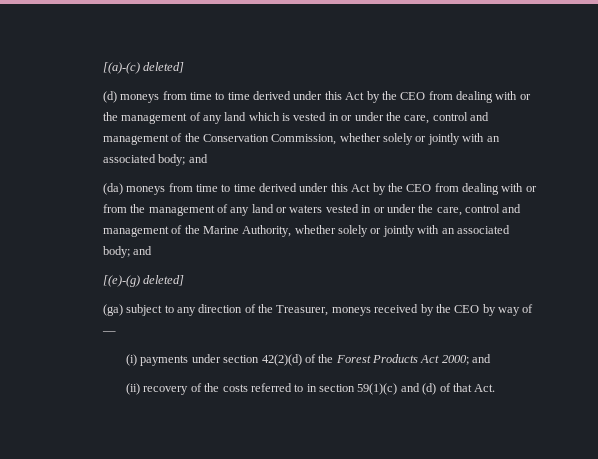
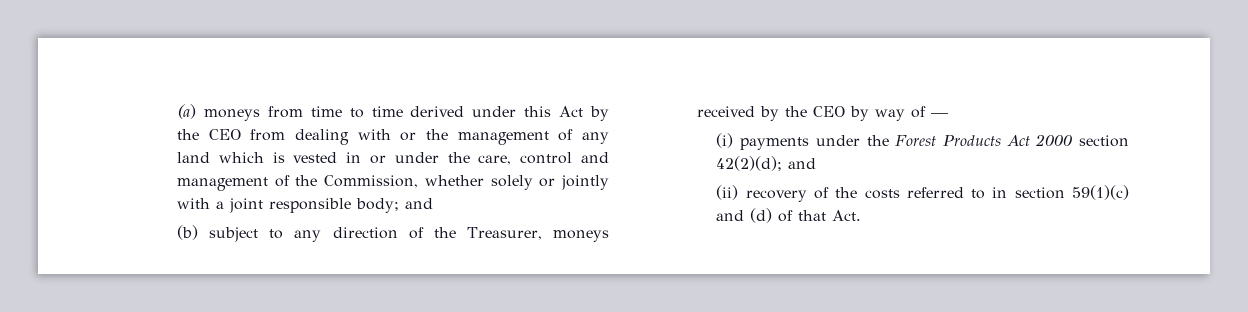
[102,62,185,74] [102,91,117,103] [(a)-(c) deleted] // (d) -> [177,104,197,119] (a)
[202,134,269,142] Conservation -> (318, 180) none
[486,136,500,142] [102,154,208,166] [102,183,537,195] [102,204,522,216] [102,225,510,237] [102,246,153,258] [102,275,185,287] [102,304,123,316] an associated body; and // (da) moneys from time to time derived under this Act by the CEO from dealing with or from the management of any land or waters vested in or under the care, control and management of the Marine Authority, whether solely or jointly with an associated body; and // [(e)-(g) deleted] // (ga) -> [216,198,434,213] [177,225,199,240] a joint responsible body; and // (b)
[223,354,316,366] section 42(2)(d) of -> (860, 140) none
[441,355,469,365] 2000; -> [1035,134,1129,147] [716,156,783,171] 2000 section 42(2)(d);

